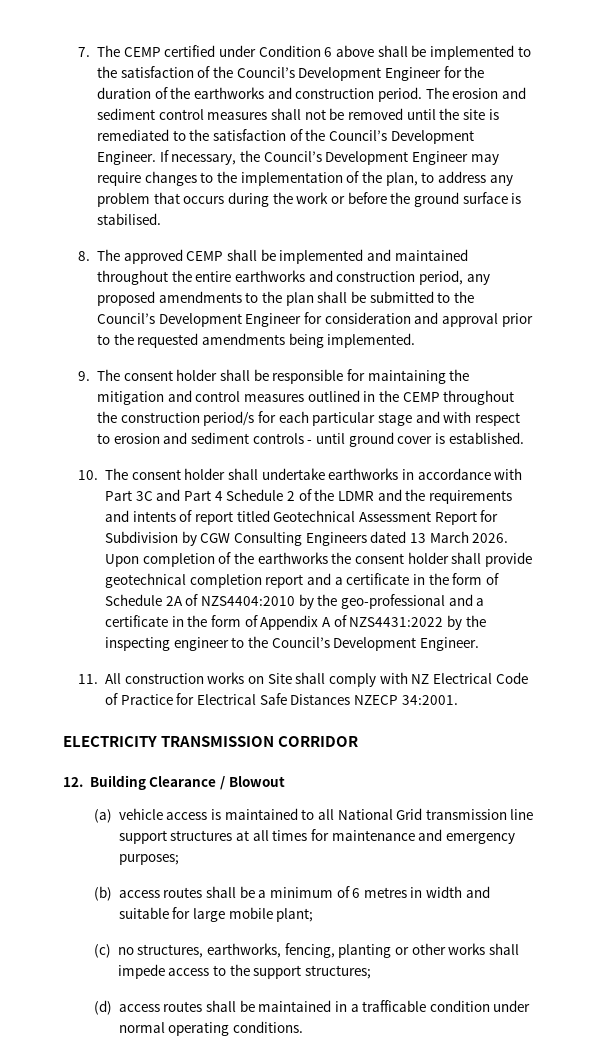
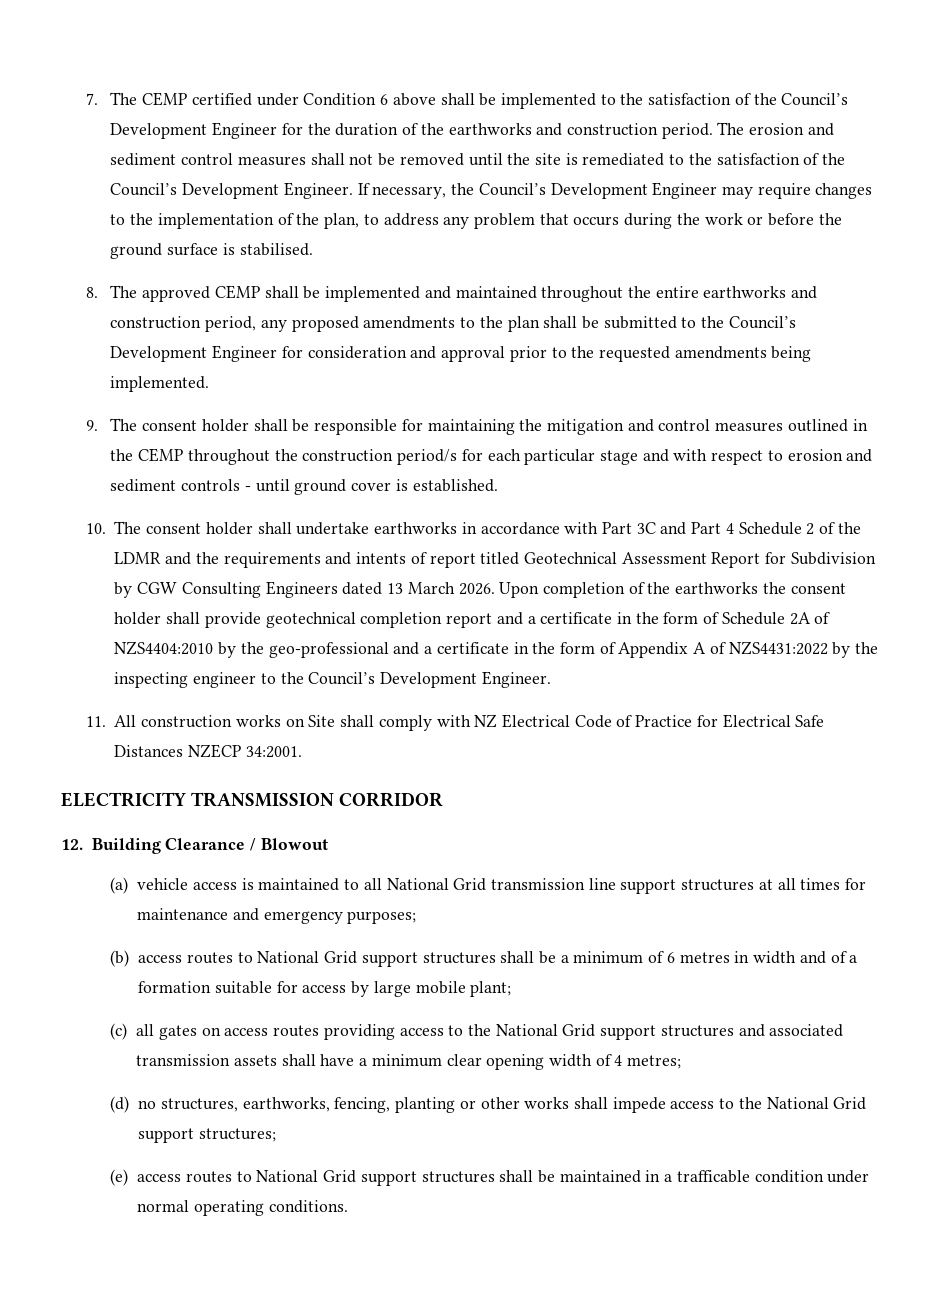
(203, 892) none -> [237,951,496,967] to National Grid support structures
[118,907,314,922] [93,944,111,958] suitable for large mobile plant; // (c) -> [830,951,858,963] [138,981,512,997] [110,1023,844,1040] [136,1054,682,1070] [110,1096,130,1113] of a formation suitable for access by large mobile plant; // (c) all gates on access routes providing access to the National Grid support structures and associated transmission assets shall have a minimum clear opening width of 4 metres; // (d)
(250, 970) none -> [766,1097,867,1110] National Grid
[93,1000,203,1015] (d) access routes -> [110,1169,495,1186] (e) access routes to National Grid support structures

